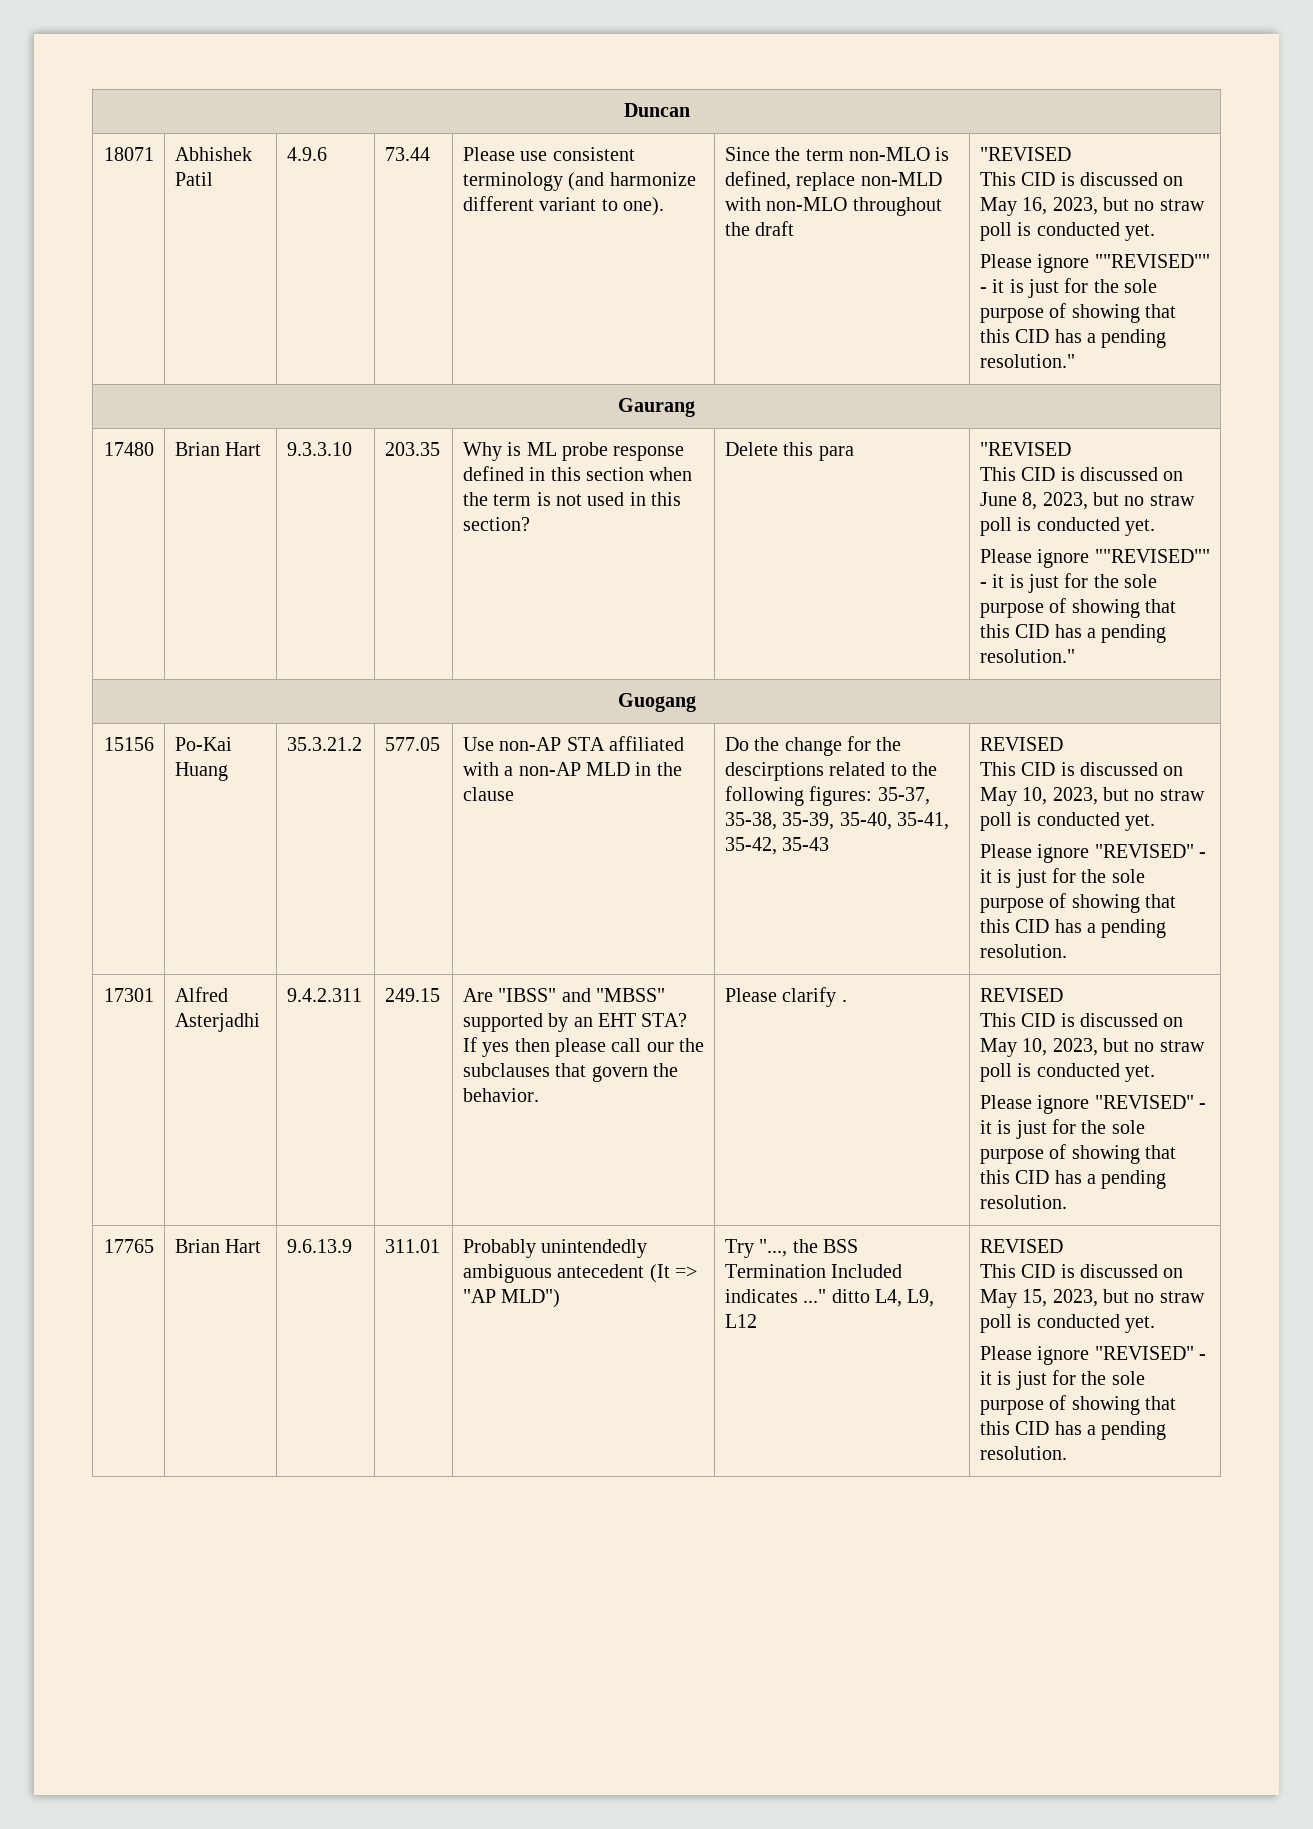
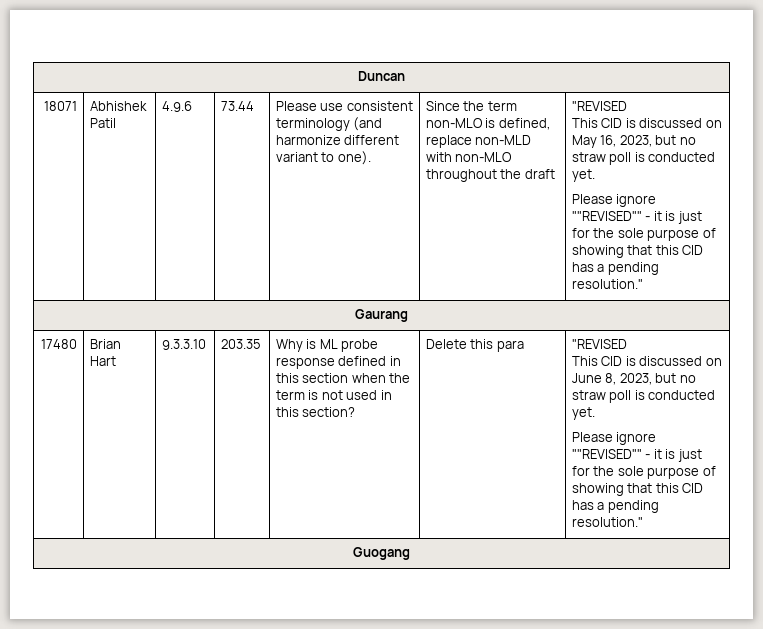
[104,737,155,751] [174,737,232,751] [174,762,228,781] [286,737,362,751] [384,737,440,751] [462,736,684,751] [462,762,682,776] [462,787,514,801] [724,736,902,756] [724,762,937,781] [724,786,930,806] [724,812,949,830] [724,837,830,855] [979,737,1063,751] [979,762,1184,776] [979,787,1205,806] [979,812,1155,831] [979,844,1206,863] [979,868,1145,888] [979,893,1176,913] [979,919,1167,938] [979,944,1067,958] [104,988,155,1002] [174,987,228,1002] [174,1013,260,1032] [286,988,362,1002] [384,988,440,1002] [462,988,665,1002] [462,1013,688,1032] [462,1037,705,1057] [462,1063,678,1082] [462,1088,539,1102] [724,987,847,1007] [979,988,1063,1002] [979,1013,1184,1027] [979,1038,1205,1057] [979,1063,1155,1082] [979,1095,1206,1114] [979,1119,1145,1139] [979,1144,1176,1164] [979,1170,1167,1189] [979,1195,1067,1209] [104,1239,155,1253] [174,1239,262,1253] [286,1239,352,1253] [384,1239,440,1253] [462,1239,648,1258] [462,1264,697,1283] [462,1289,561,1308] [724,1239,858,1258] [724,1264,903,1278] [724,1289,935,1307] [724,1314,757,1328] [979,1239,1063,1253] [979,1264,1184,1278] [979,1289,1205,1308] [979,1314,1155,1333] [979,1346,1206,1365] [979,1370,1145,1390] [979,1395,1176,1415] [979,1421,1167,1440] [979,1446,1067,1460] // 15156 | Po-Kai Huang | 35.3.21.2 | 577.05 | Use non-AP STA affiliated with a non-AP MLD in the clause | Do the change for the descirptions related to the following figures: 35-37, 35-38, 35-39, 35-40, 35-41, 35-42, 35-43 | REVISED // This CID is discussed on May 10, 2023, but no straw poll is conducted yet. // Please ignore "REVISED" - it is just for the sole purpose of showing that this CID has a pending resolution. // 17301 | Alfred Asterjadhi | 9.4.2.311 | 249.15 | Are "IBSS" and "MBSS" supported by an EHT STA? If yes then please call our the subclauses that govern the behavior. | Please clarify . | REVISED // This CID is discussed on May 10, 2023, but no straw poll is conducted yet. // Please ignore "REVISED" - it is just for the sole purpose of showing that this CID has a pending resolution. // 17765 | Brian Hart | 9.6.13.9 | 311.01 | Probably unintendedly ambiguous antecedent (It => "AP MLD") | Try "..., the BSS Termination Included indicates ..." ditto L4, L9, L12 | REVISED // This CID is discussed on May 15, 2023, but no straw poll is conducted yet. // Please ignore "REVISED" - it is just for the sole purpose of showing that this CID has a pending resolution. -> (410, 553) none

